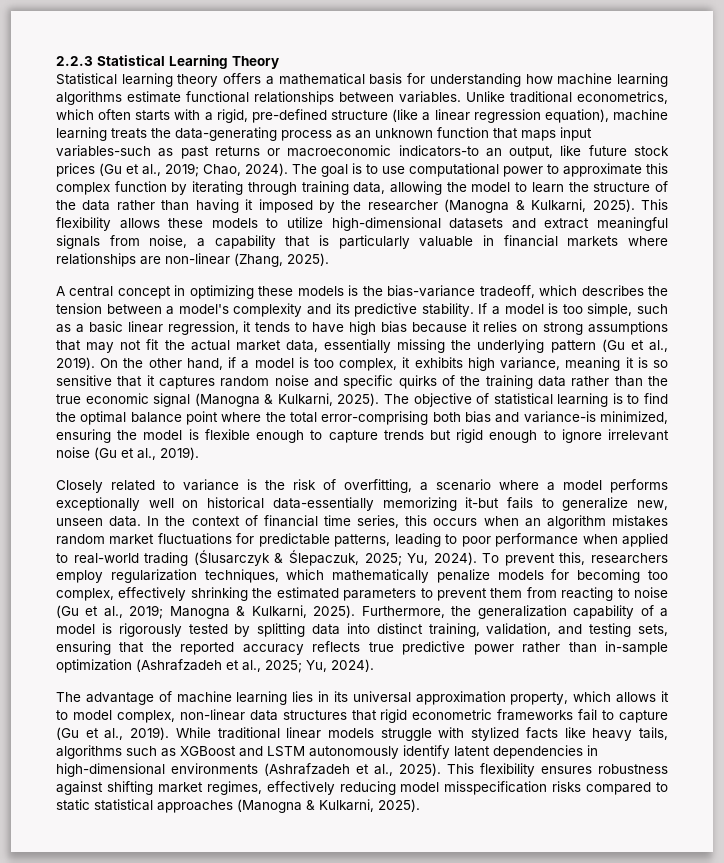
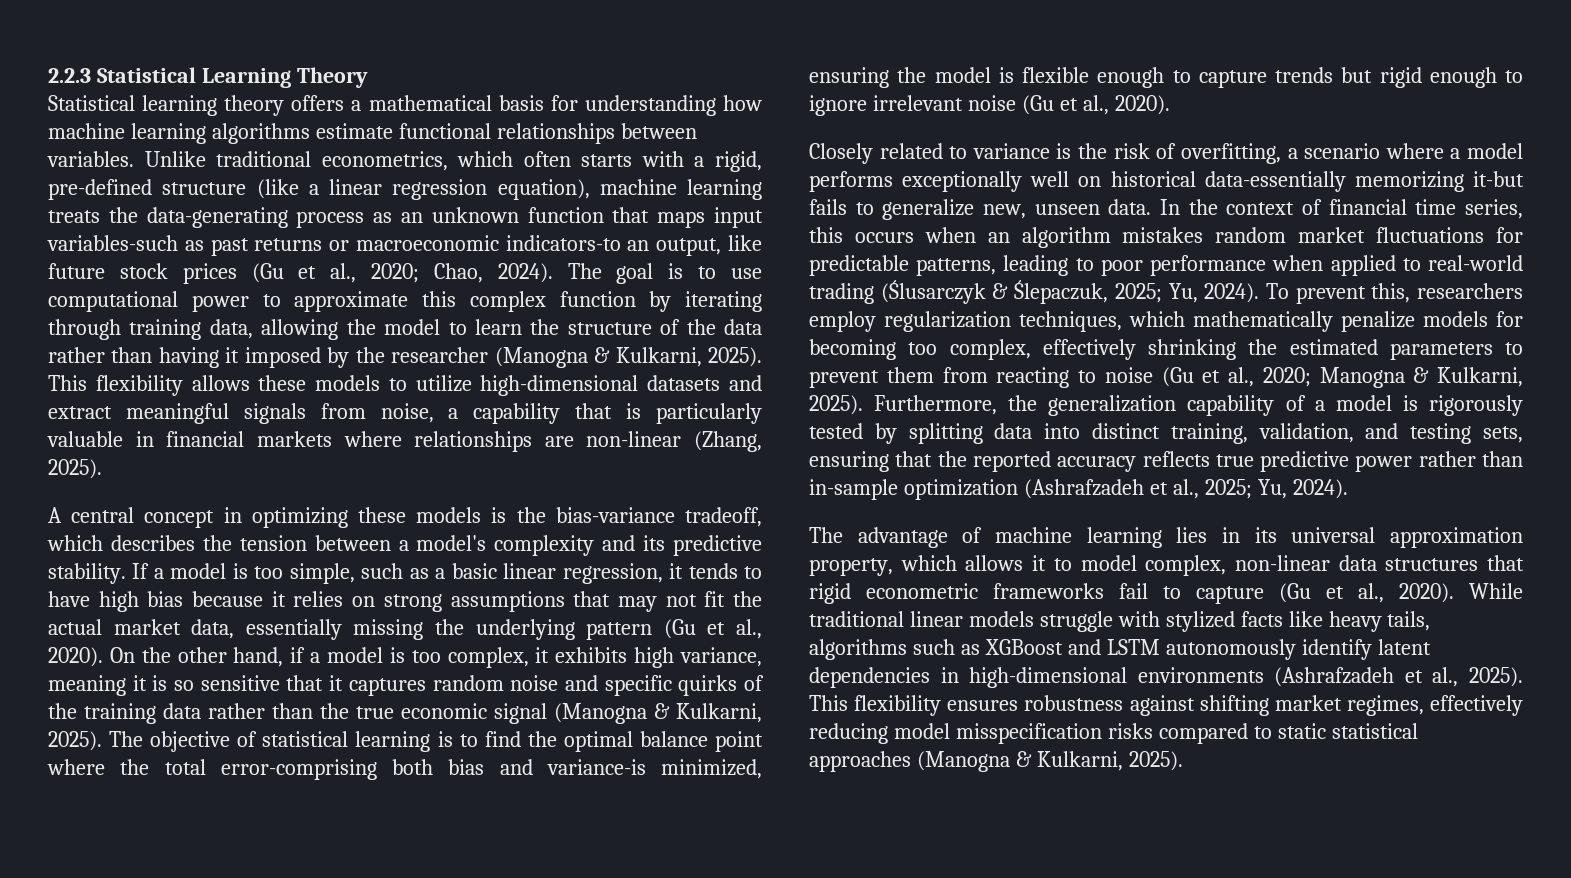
[165,163,199,177] 2019; -> [371,263,420,283] 2020;
[56,357,95,370] 2019). -> [48,647,103,667] 2020).
[160,447,199,460] 2019). -> [1114,95,1170,115] 2020).
[129,605,164,619] 2019; -> [1262,367,1311,387] 2020;
[130,727,170,740] 2019). -> [1399,583,1454,603] 2020).

